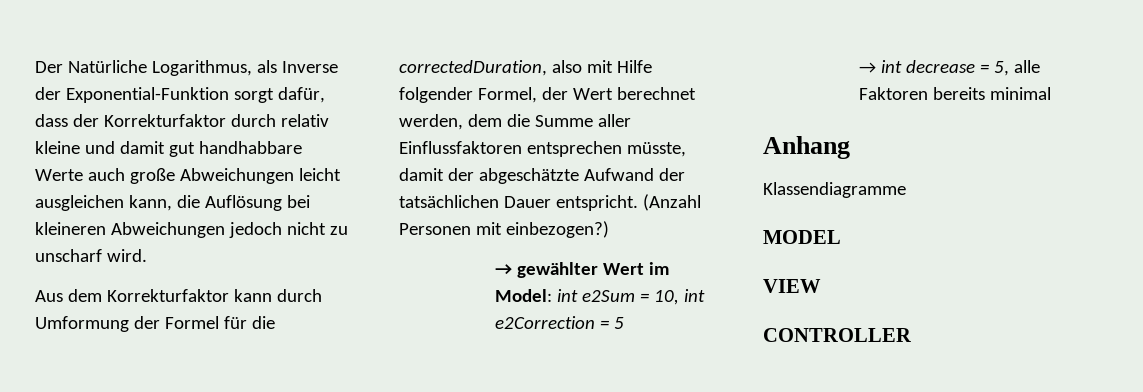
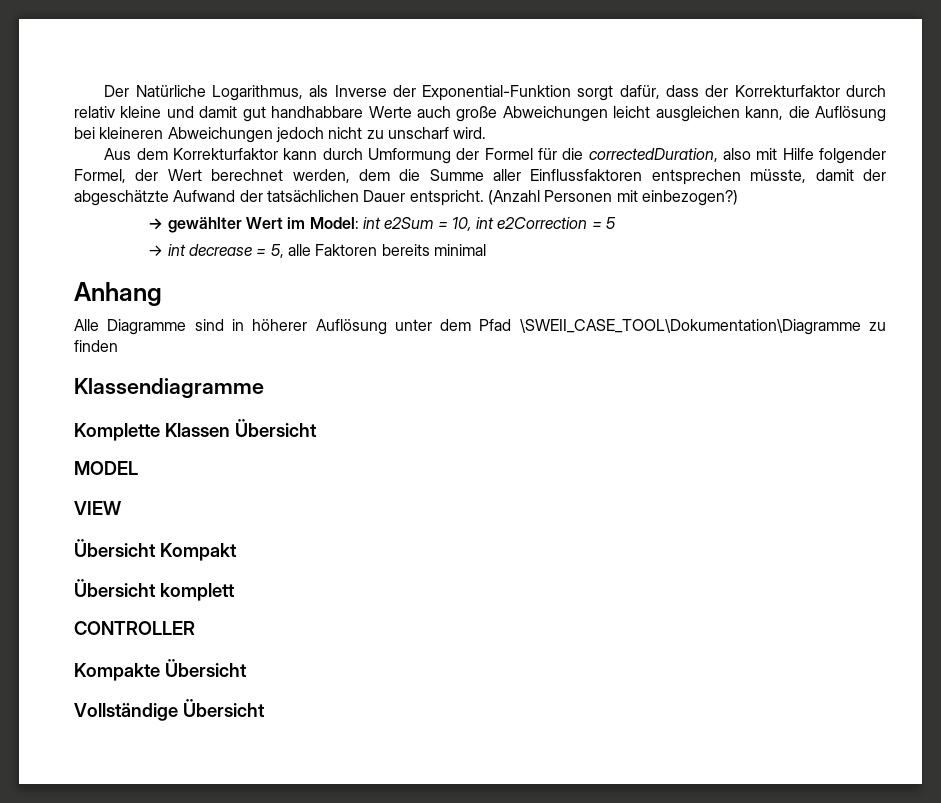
[763,182,906,198] [763,230,841,244] [763,279,821,293] [763,328,911,342] Klassendiagramme // MODEL // VIEW // CONTROLLER -> [74,319,886,335] [74,340,118,352] [74,378,264,399] [74,419,317,441] [74,461,138,475] [74,501,122,515] [74,539,237,561] [74,579,235,601] [74,621,195,635] [74,659,247,681] [74,699,265,721] Alle Diagramme sind in höherer Auflösung unter dem Pfad \SWEII_CASE_TOOL\Dokumentation\Diagramme zu finden // Klassendiagramme // Komplette Klassen Übersicht // MODEL // VIEW // Übersicht Kompakt // Übersicht komplett // CONTROLLER // Kompakte Übersicht // Vollständige Übersicht

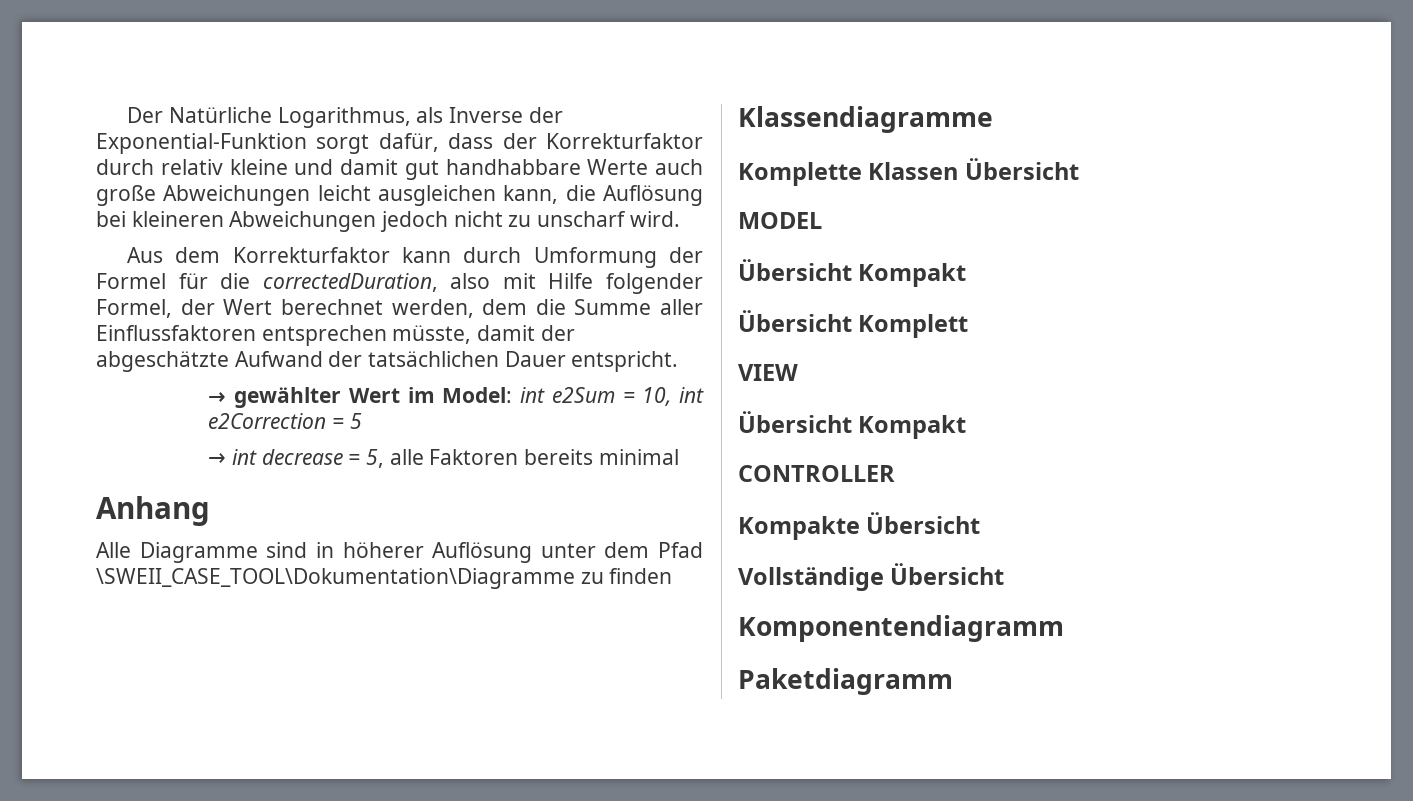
[487,190,738,206] (Anzahl Personen mit einbezogen?) -> (679, 361) none
(138, 468) none -> [738,259,967,287] [738,310,969,338] // Übersicht Kompakt // Übersicht Komplett
[74,579,235,601] // Übersicht komplett -> (967, 427) none
(265, 708) none -> [738,615,1064,642] [738,668,953,695] // Komponentendiagramm // Paketdiagramm

